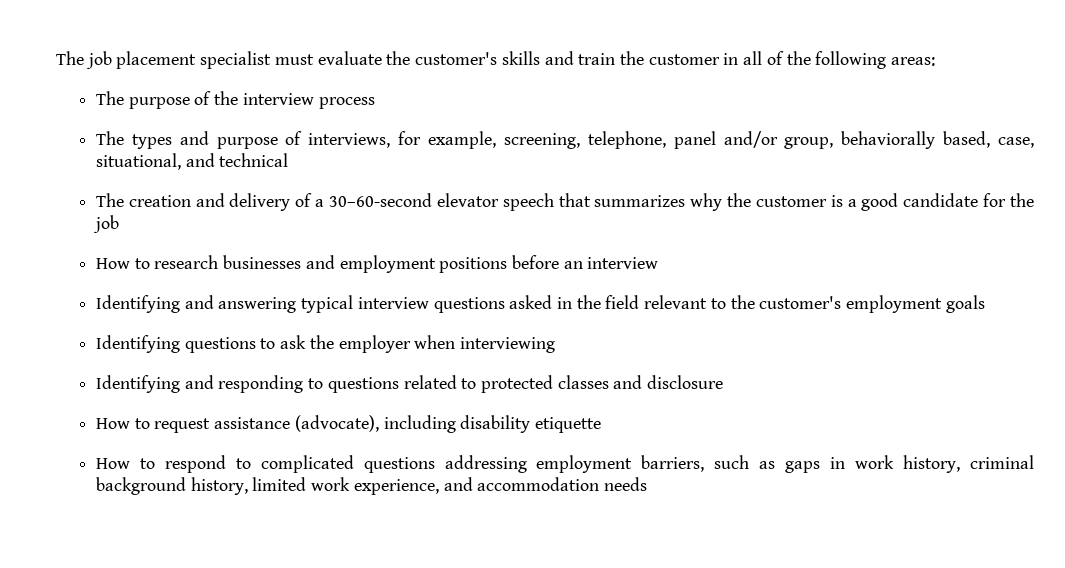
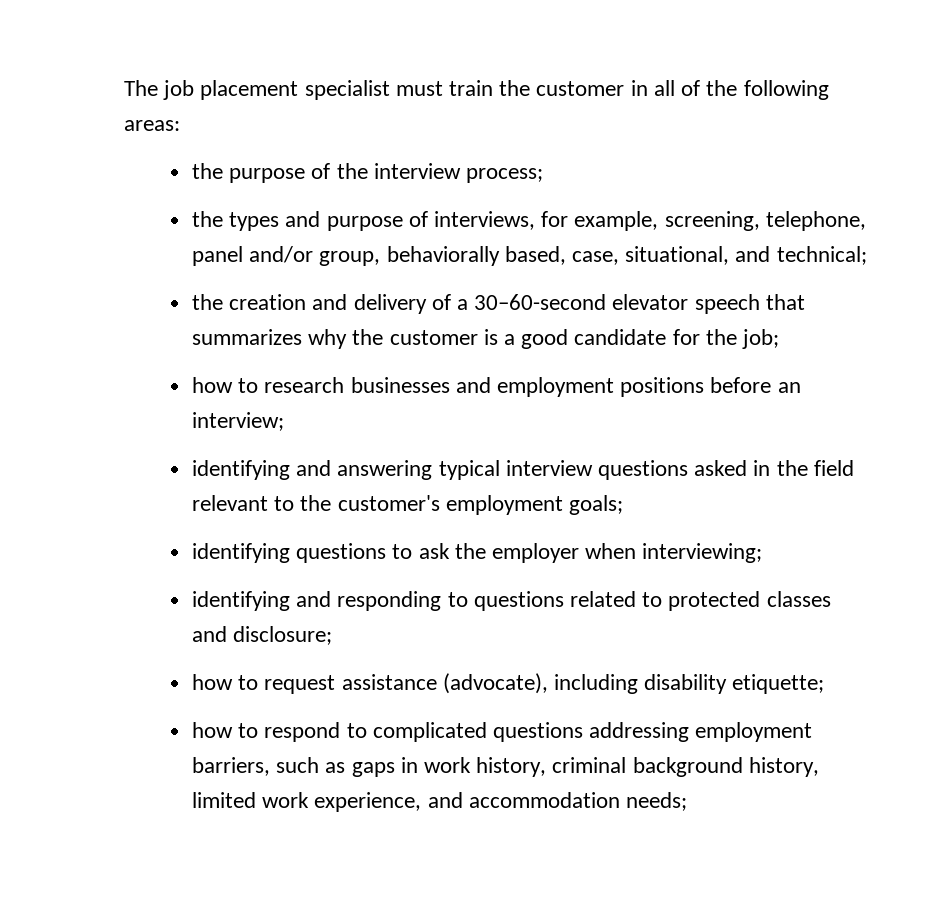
[317,51,574,65] evaluate the customer's skills and -> (443, 88) none
[95,91,124,105] The -> [192,163,224,179] the
[318,97,375,109] [95,131,124,145] process // The -> [466,168,544,183] [192,211,224,227] process; // the
[219,153,289,167] [95,193,124,207] technical // The -> [776,246,867,265] [192,294,224,310] technical; // the
[92,215,119,233] [95,258,130,269] job // How -> [742,329,780,349] [192,377,234,393] job; // how
[587,257,659,269] [95,295,180,313] interview // Identifying -> [192,412,285,431] [192,460,291,480] interview; // identifying
[945,295,985,313] [95,335,180,353] goals // Identifying -> [569,495,624,515] [192,543,291,563] goals; // identifying
[459,337,555,353] [95,375,180,393] interviewing // Identifying -> [642,543,763,563] [192,591,291,611] interviewing; // identifying
[647,375,724,389] [95,418,130,429] disclosure // How -> [233,626,333,645] [192,674,234,690] disclosure; // how
[534,417,601,433] [95,458,130,469] etiquette // How -> [732,674,825,694] [192,722,234,738] etiquette; // how
[603,477,647,491] needs -> [626,792,688,811] needs;

